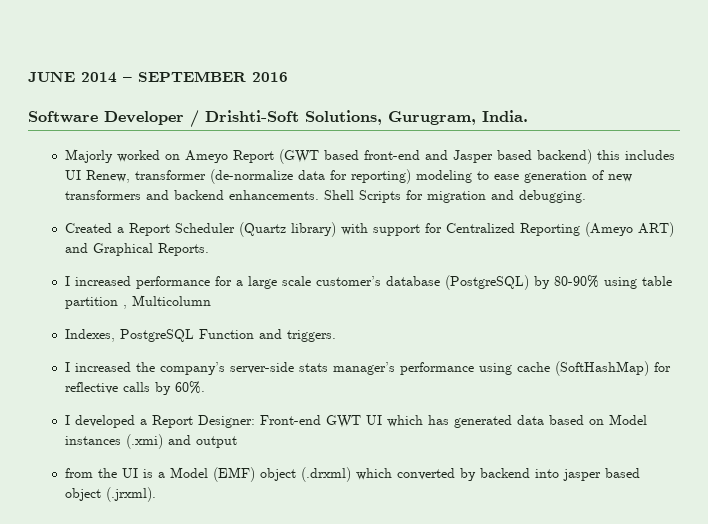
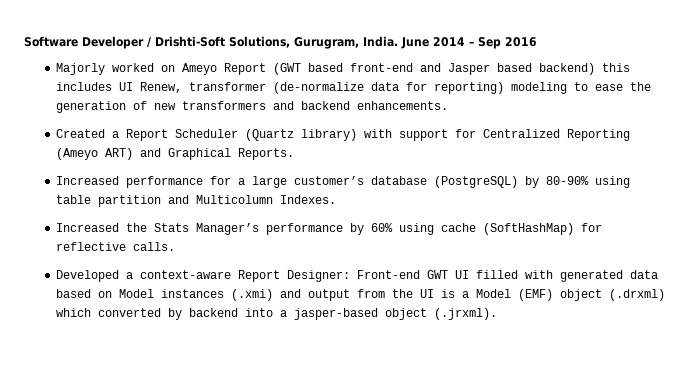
[28,71,288,83] JUNE 2014 – SEPTEMBER 2016 // -> (24, 41) none
(528, 116) none -> [401,37,537,49] June 2014 – Sep 2016
(520, 177) none -> [630,82,652,91] the
[324,190,587,203] Shell Scripts for migration and debugging. -> (449, 105) none
[65,276,132,286] I increased -> [56,176,120,185] Increased
[282,276,312,286] scale -> (288, 182) none
[123,305,128,309] , -> [168,195,190,204] and
[65,329,337,342] [65,362,475,375] // Indexes, PostgreSQL Function and triggers. // I increased the company’s server-side stats manager’s performance -> [280,195,337,204] [56,223,394,235] Indexes. // Increased the Stats Manager’s performance by 60%
[123,381,206,395] [65,415,148,428] calls by 60%. // I developed a -> [133,242,176,251] [56,270,232,282] calls. // Developed a context-aware
[387,415,450,427] which has -> [476,270,554,279] filled with
(238, 442) // -> (351, 295) none
[563,468,641,481] jasper based -> [280,308,379,320] a jasper-based

